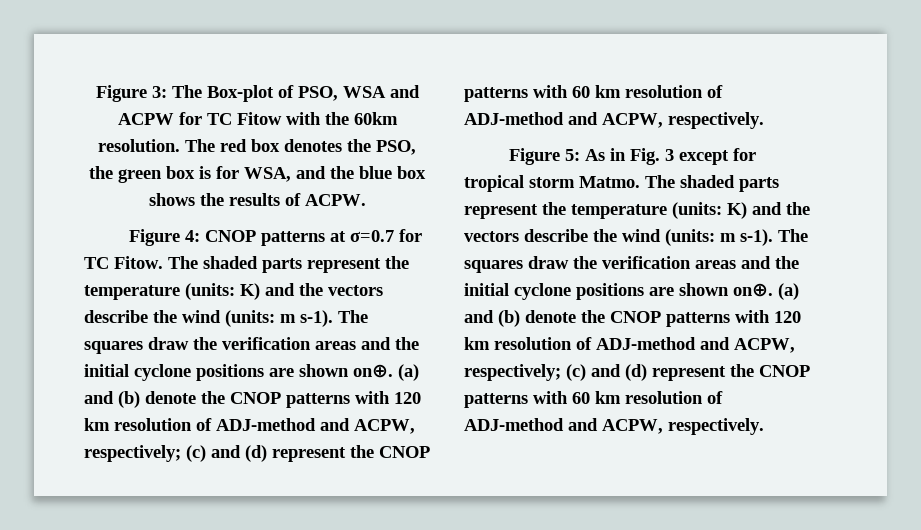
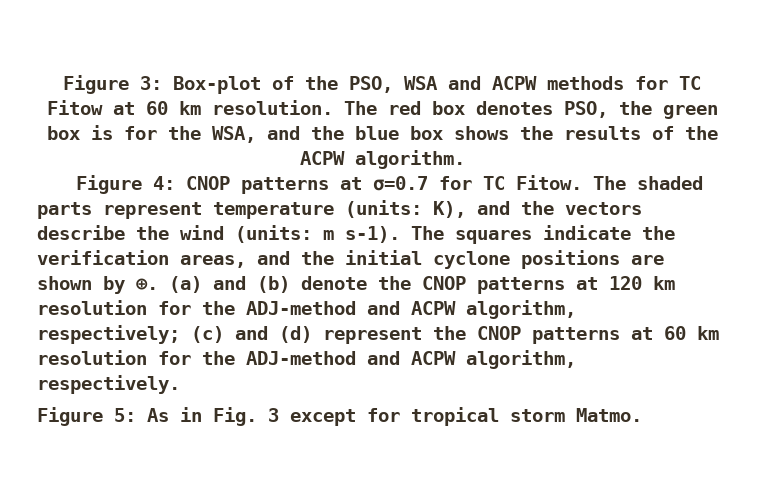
[171,85,202,98] The -> (162, 83) none
(294, 91) none -> [305,76,338,90] the
(174, 119) none -> [547,76,624,90] methods
[285,112,398,125] with the 60km -> [112,101,201,115] at 60 km
[347,139,371,152] the -> (553, 108) none
(239, 172) none -> [167,126,201,140] the
[304,194,366,206] ACPW. -> [684,126,718,140] [299,150,465,169] the ACPW algorithm.
[385,256,409,269] [84,283,260,300] the temperature (units: K) -> [213,200,466,219] temperature (units: K),
[148,337,419,350] [84,364,419,381] [84,391,421,408] [84,418,415,434] [84,445,430,462] [464,85,723,102] [464,112,663,128] draw the verification areas and the initial cyclone positions are shown on⊕. (a) and (b) denote the CNOP patterns with 120 km resolution of ADJ-method and ACPW, respectively; (c) and (d) represent the CNOP patterns with 60 km resolution of ADJ-method and ACPW, -> [543,225,675,240] [37,250,664,269] [37,276,675,294] [37,300,576,319] [37,325,719,344] [37,350,576,369] indicate the verification areas, and the initial cyclone positions are shown by ⊕. (a) and (b) denote the CNOP patterns at 120 km resolution for the ADJ-method and ACPW algorithm, respectively; (c) and (d) represent the CNOP patterns at 60 km resolution for the ADJ-method and ACPW algorithm,
[645,175,779,192] [464,202,810,219] [464,229,808,246] [464,256,799,273] [464,283,799,300] [464,310,801,327] [464,337,795,353] [464,364,810,381] [464,391,723,408] [464,418,764,435] The shaded parts represent the temperature (units: K) and the vectors describe the wind (units: m s-1). The squares draw the verification areas and the initial cyclone positions are shown on⊕. (a) and (b) denote the CNOP patterns with 120 km resolution of ADJ-method and ACPW, respectively; (c) and (d) represent the CNOP patterns with 60 km resolution of ADJ-method and ACPW, respectively. -> (642, 415) none

